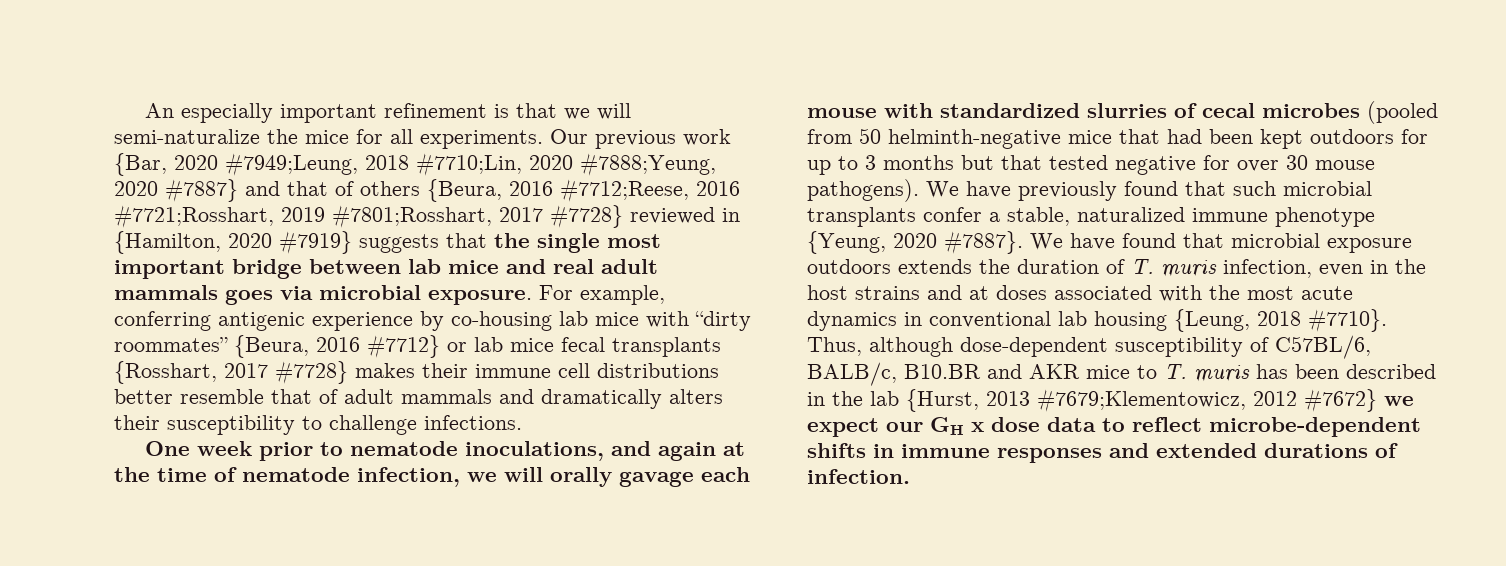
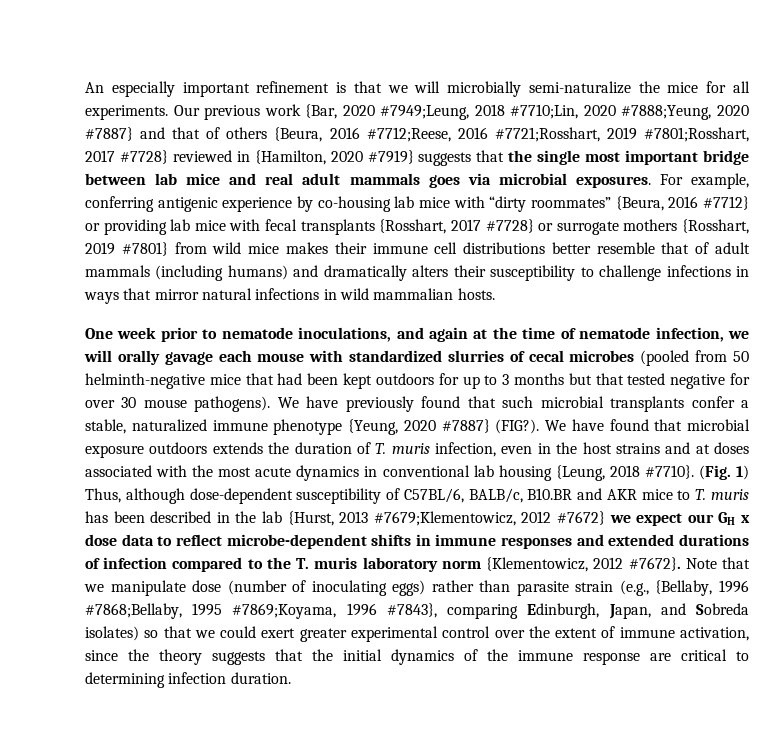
(631, 111) none -> [447,81,522,97] microbially
[428,290,532,305] exposure. -> [575,176,651,188] exposures.
[474,337,554,352] lab mice -> [103,219,261,235] providing lab mice with
(348, 372) none -> [538,219,750,235] [85,242,280,256] or surrogate mothers {Rosshart, 2019 #7801} from wild mice
(492, 396) none -> [155,265,288,281] (including humans)
[424,415,522,430] infections. -> [666,265,750,277] [84,288,495,304] infections in ways that mirror natural infections in wild mammalian hosts.
[944,231,1023,254] #7887}. -> [441,419,540,434] #7887} (FIG?).
(1387, 320) none -> [698,465,749,480] (Fig. 1)
[807,469,910,484] infection. -> [103,557,751,572] [84,580,750,596] [85,603,749,619] [85,626,749,642] [85,649,749,665] [85,672,291,688] infection compared to the T. muris laboratory norm {Klementowicz, 2012 #7672}. Note that we manipulate dose (number of inoculating eggs) rather than parasite strain (e.g., {Bellaby, 1996 #7868;Bellaby, 1995 #7869;Koyama, 1996 #7843}, comparing Edinburgh, Japan, and Sobreda isolates) so that we could exert greater experimental control over the extent of immune activation, since the theory suggests that the initial dynamics of the immune response are critical to determining infection duration.

